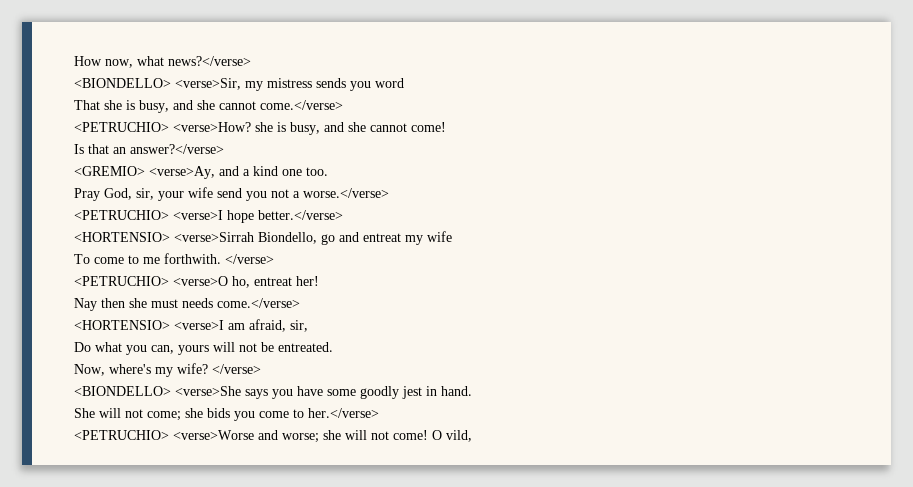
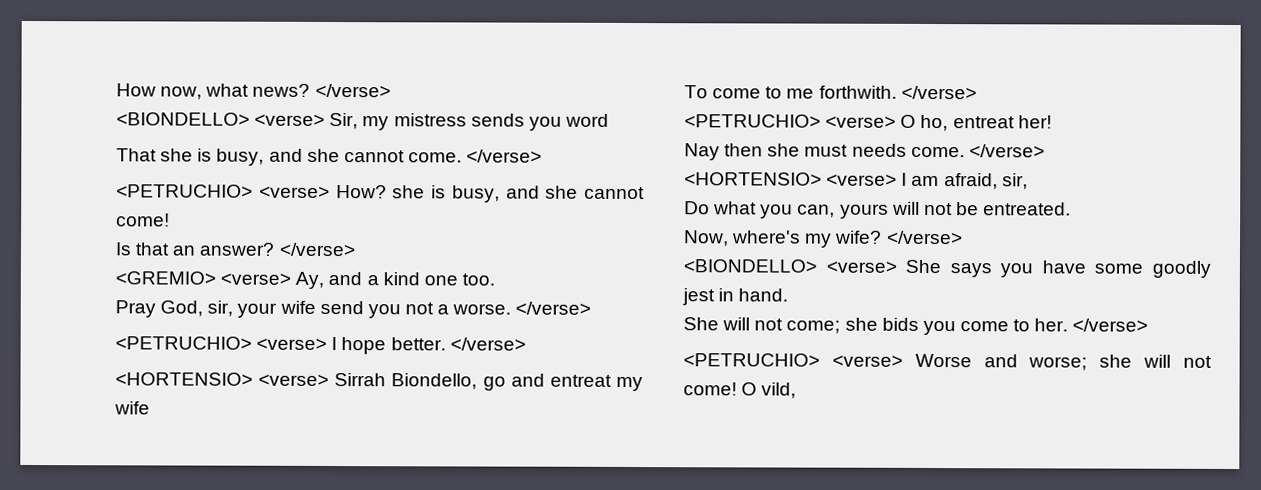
[168,56,251,66] [74,78,241,90] news?</verse> // <BIONDELLO> <verse>Sir, -> [252,83,391,98] [116,112,359,130] news? </verse> // <BIONDELLO> <verse> Sir,
[260,100,343,110] [74,122,251,132] come.</verse> // <PETRUCHIO> <verse>How? -> [407,149,543,163] [116,184,387,199] come. </verse> // <PETRUCHIO> <verse> How?
[130,144,224,154] answer?</verse> -> [199,242,356,257] answer? </verse>
[149,166,215,179] <verse>Ay, -> [220,271,325,289] <verse> Ay,
[303,188,389,198] [74,210,343,223] [74,232,254,242] worse.</verse> // <PETRUCHIO> <verse>I hope better.</verse> // <HORTENSIO> <verse>Sirrah -> [452,301,592,315] [115,336,526,355] [115,372,387,387] worse. </verse> // <PETRUCHIO> <verse> I hope better. </verse> // <HORTENSIO> <verse> Sirrah
[173,276,228,286] <verse>O -> [825,114,917,128] <verse> O
[217,298,300,308] [74,320,224,330] come.</verse> // <HORTENSIO> <verse>I -> [910,144,1045,158] [684,172,908,186] come. </verse> // <HORTENSIO> <verse> I
[175,386,241,396] <verse>She -> [825,259,942,274] <verse> She
[308,408,379,418] [74,430,254,440] her.</verse> // <PETRUCHIO> <verse>Worse -> [1034,318,1149,332] [683,353,972,368] her. </verse> // <PETRUCHIO> <verse> Worse

